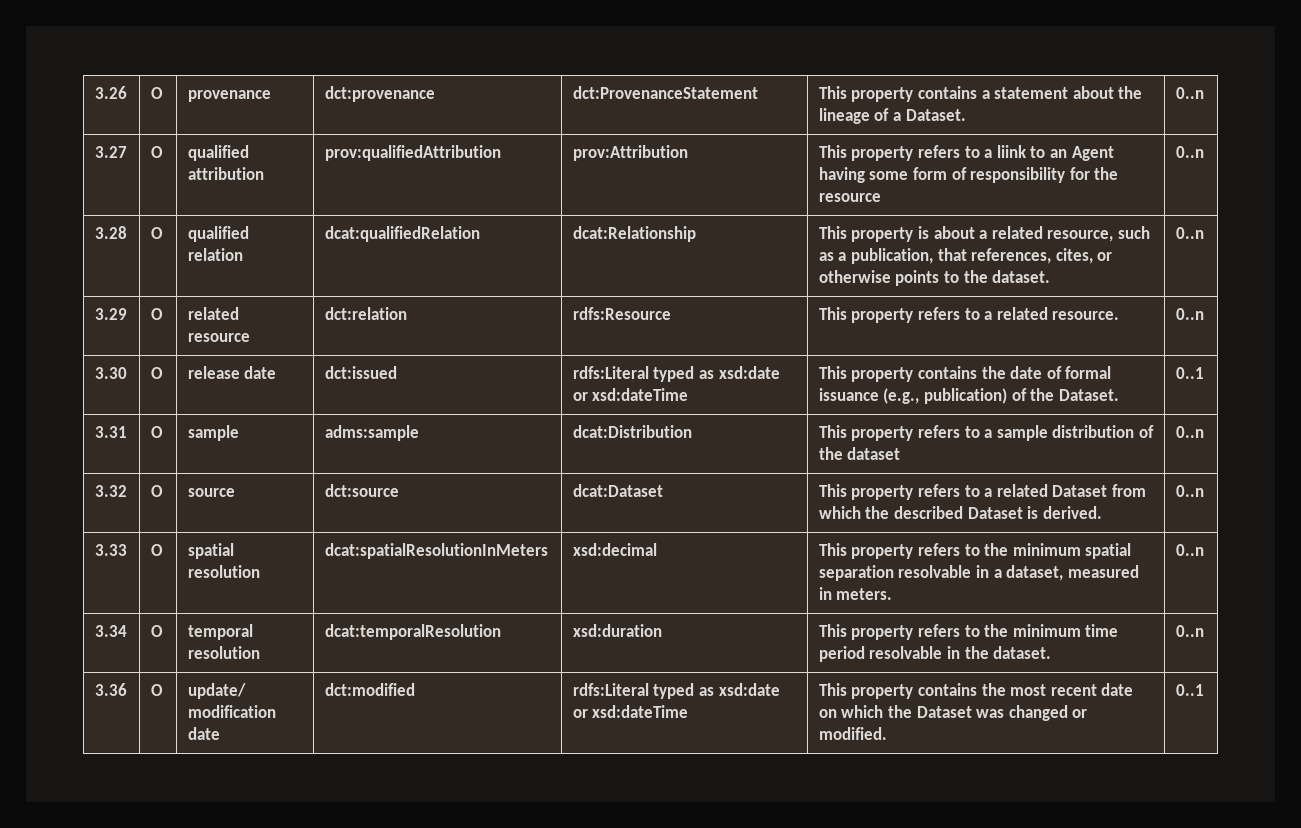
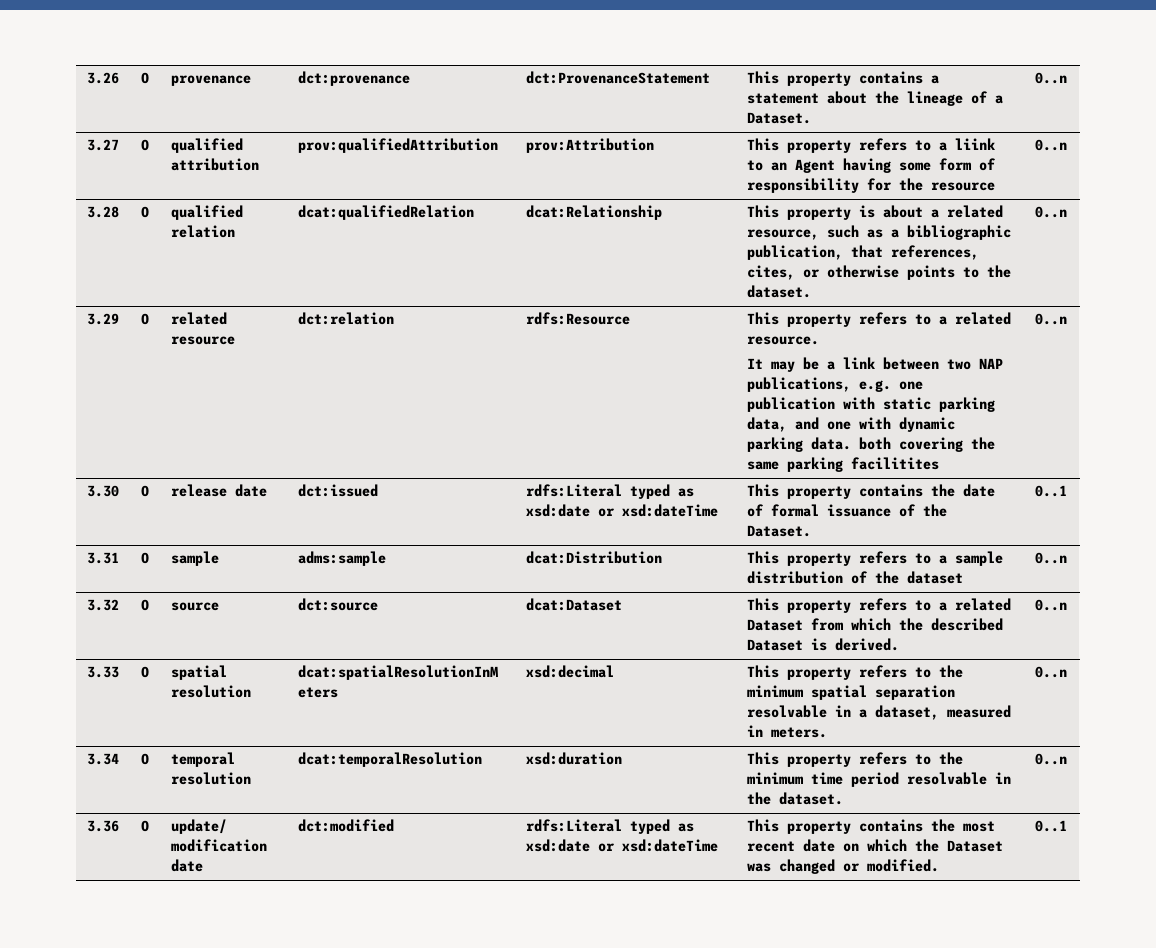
(847, 256) none -> [906,225,1011,240] bibliographic
(1120, 315) none -> [746,357,1003,372] [746,377,923,392] [746,397,995,412] [746,417,955,432] [746,437,995,452] [746,457,939,472] // It may be a link between two NAP publications, e.g. one publication with static parking data, and one with dynamic parking data. both covering the same parking facilitites
[883,388,1008,404] (e.g., publication) -> (891, 510) none

